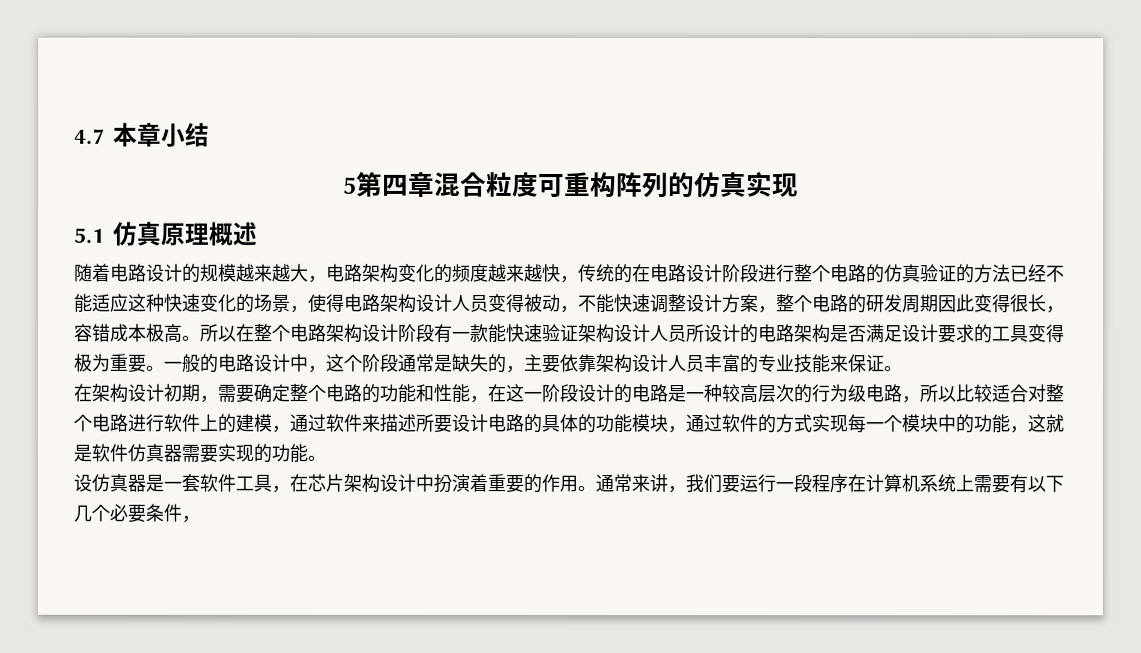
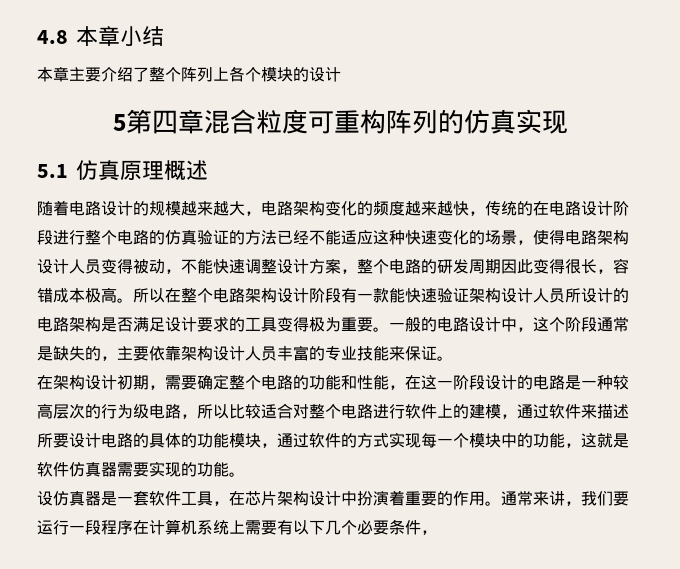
[74,128,105,145] 4.7 -> [37,30,68,44] 4.8
(210, 134) none -> [37,66,341,82] // 本章主要介绍了整个阵列上各个模块的设计

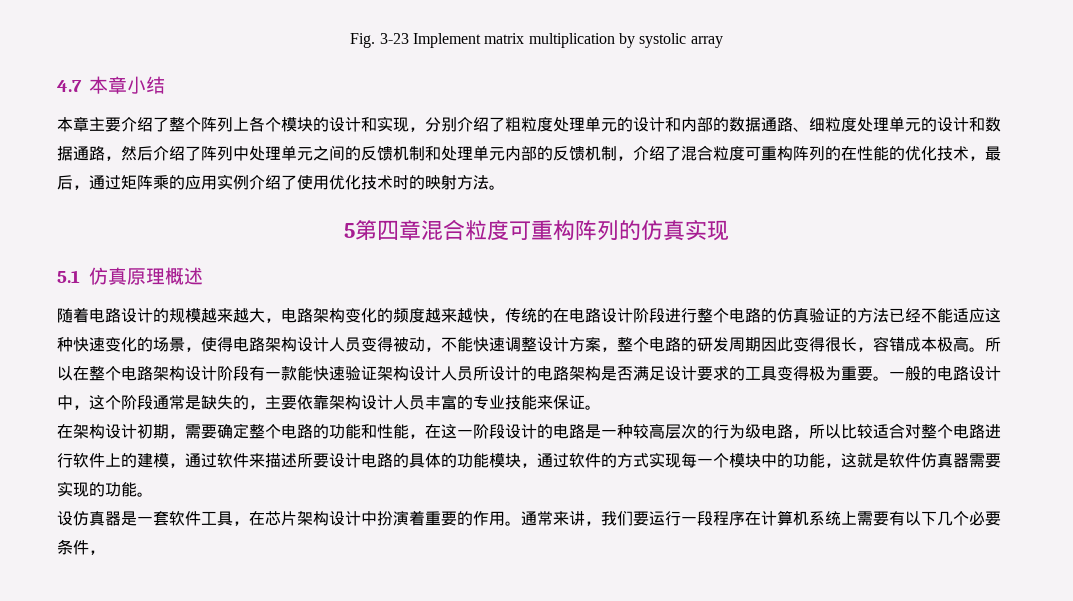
[37,30,68,44] 4.8 -> [350,33,723,48] [57,80,82,92] Fig. 3-23 Implement matrix multiplication by systolic array // 4.7
(341, 74) none -> [361,116,1001,132] [57,145,1001,161] [57,174,505,190] 和实现，分别介绍了粗粒度处理单元的设计和内部的数据通路、细粒度处理单元的设计和数据通路，然后介绍了阵列中处理单元之间的反馈机制和处理单元内部的反馈机制，介绍了混合粒度可重构阵列的在性能的优化技术，最后，通过矩阵乘的应用实例介绍了使用优化技术时的映射方法。

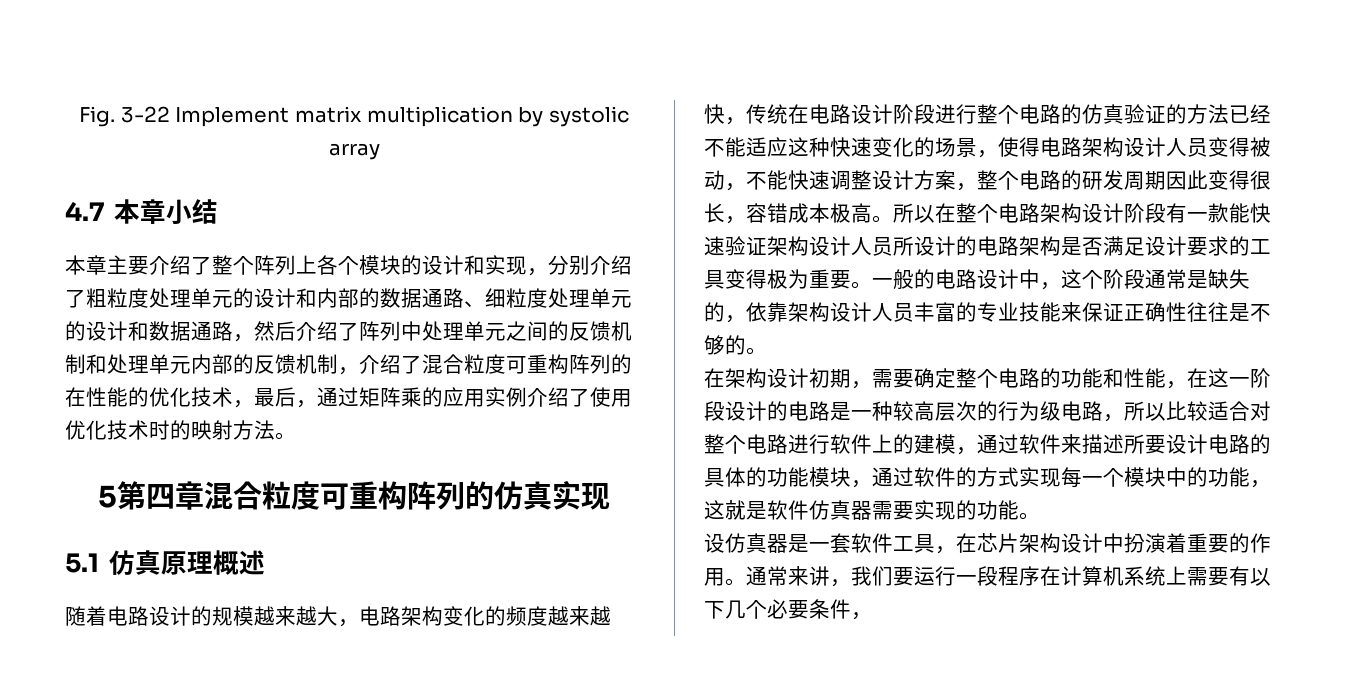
[379,33,409,44] 3-23 -> [120,106,170,123] 3-22
[537,308,553,323] 的 -> (788, 114) none
[265,395,297,410] 主要 -> (746, 319) none
(585, 402) none -> [1124,302,1271,322] [704,335,746,355] 正确性往往是不够的

